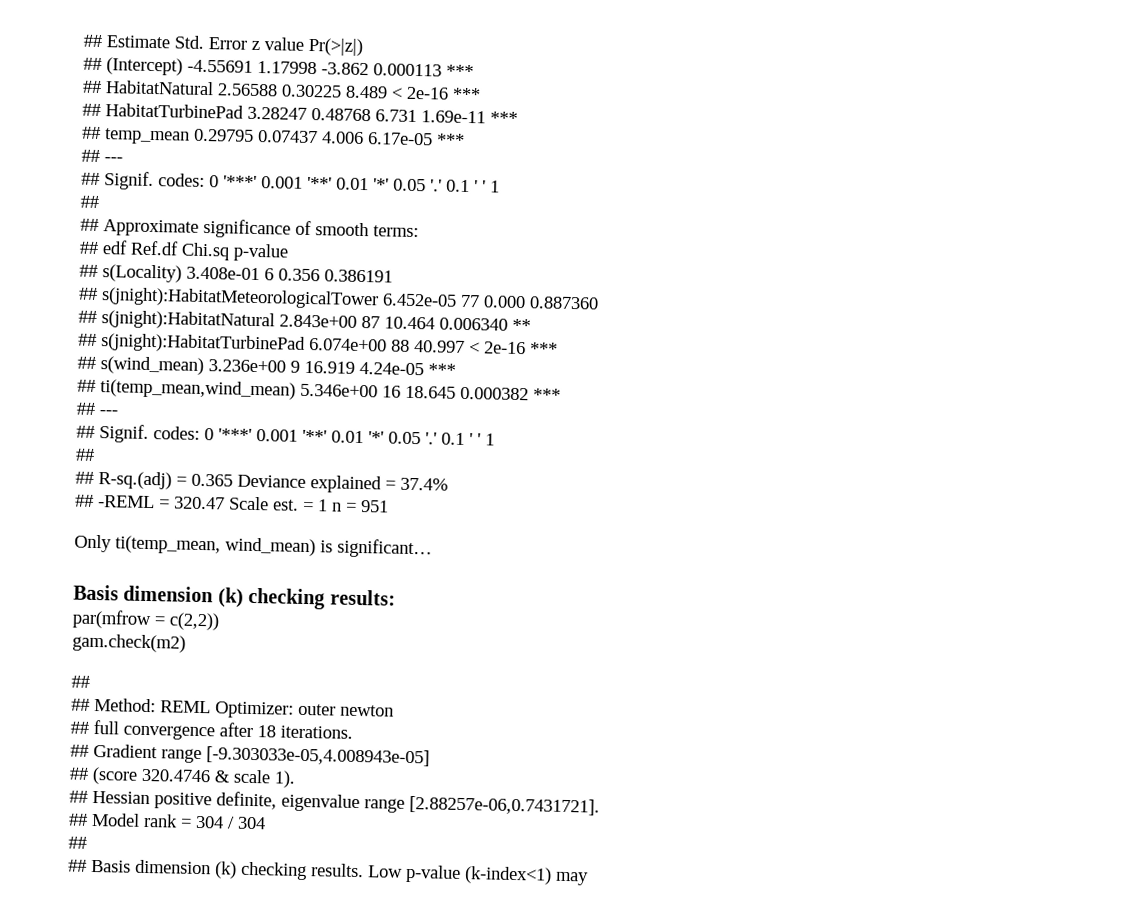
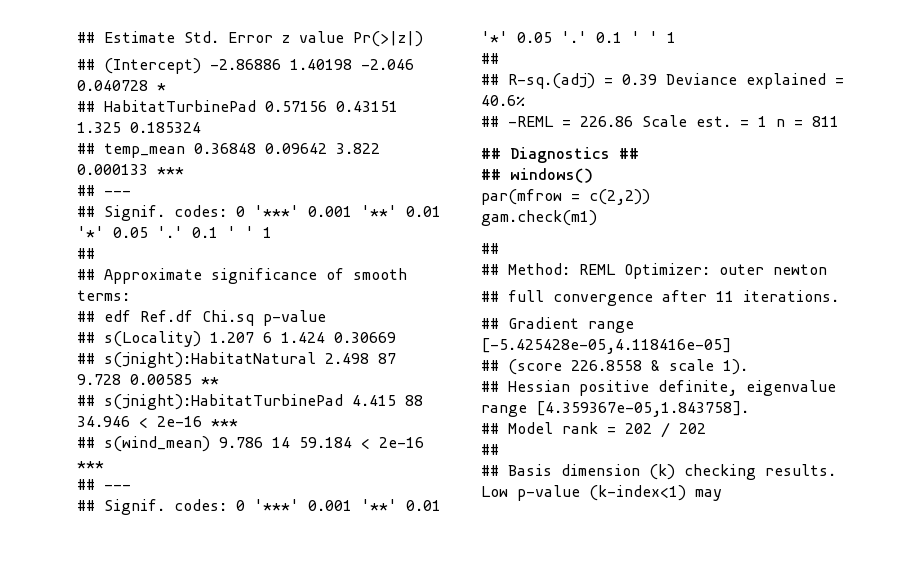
[187,59,474,78] [82,80,481,101] [82,103,518,124] [82,126,433,146] -4.55691 1.17998 -3.862 0.000113 *** // ## HabitatNatural 2.56588 0.30225 8.489 < 2e-16 *** // ## HabitatTurbinePad 3.28247 0.48768 6.731 1.69e-11 *** // ## temp_mean 0.29795 0.07437 4.006 6.17e-05 -> [210,59,414,70] [77,80,166,91] [77,100,398,112] [77,122,201,133] [77,143,380,158] [77,164,148,175] -2.86886 1.40198 -2.046 0.040728 * // ## HabitatTurbinePad 0.57156 0.43151 1.325 0.185324 // ## temp_mean 0.36848 0.09642 3.822 0.000133
[186,266,393,283] [78,287,599,310] [78,310,508,331] 3.408e-01 6 0.356 0.386191 // ## s(jnight):HabitatMeteorologicalTower 6.452e-05 77 0.000 0.887360 // ## s(jnight):HabitatNatural 2.843e+00 87 10.464 0.006340 -> [210,332,396,343] [77,352,396,368] [77,374,192,385] 1.207 6 1.424 0.30669 // ## s(jnight):HabitatNatural 2.498 87 9.728 0.00585
[309,338,465,353] 6.074e+00 88 40.997 -> [352,395,423,406] [77,416,130,427] 4.415 88 34.946
[208,359,456,376] [77,379,529,401] 3.236e+00 9 16.919 4.24e-05 *** // ## ti(temp_mean,wind_mean) 5.346e+00 16 18.645 0.000382 -> [219,437,424,449] 9.786 14 59.184 < 2e-16
[191,473,233,487] 0.365 -> [622,74,657,85] 0.39
[400,477,448,491] 37.4% -> [481,95,525,106] 40.6%
[174,496,225,510] 320.47 -> [580,116,633,127] 226.86
[360,500,389,513] [74,534,433,559] [73,584,396,610] 951 // Only ti(temp_mean, wind_mean) is significant… // Basis dimension (k) checking results: -> [812,116,839,127] [481,147,639,163] [481,168,593,183] 811 // ## Diagnostics ## // ## windows()
[72,633,186,653] gam.check(m2) -> [481,210,597,226] gam.check(m1)
[257,725,276,738] 18 -> [716,291,734,302] 11
[206,746,430,767] [-9.303033e-05,4.008943e-05] -> [481,338,731,354] [-5.425428e-05,4.118416e-05]
[141,768,211,783] 320.4746 -> [571,360,642,371] 226.8558
[409,796,600,816] [2.88257e-06,0.7431721]. -> [536,401,749,417] [4.359367e-05,1.843758].
[195,815,266,830] 304 / 304 -> [625,422,706,438] 202 / 202

